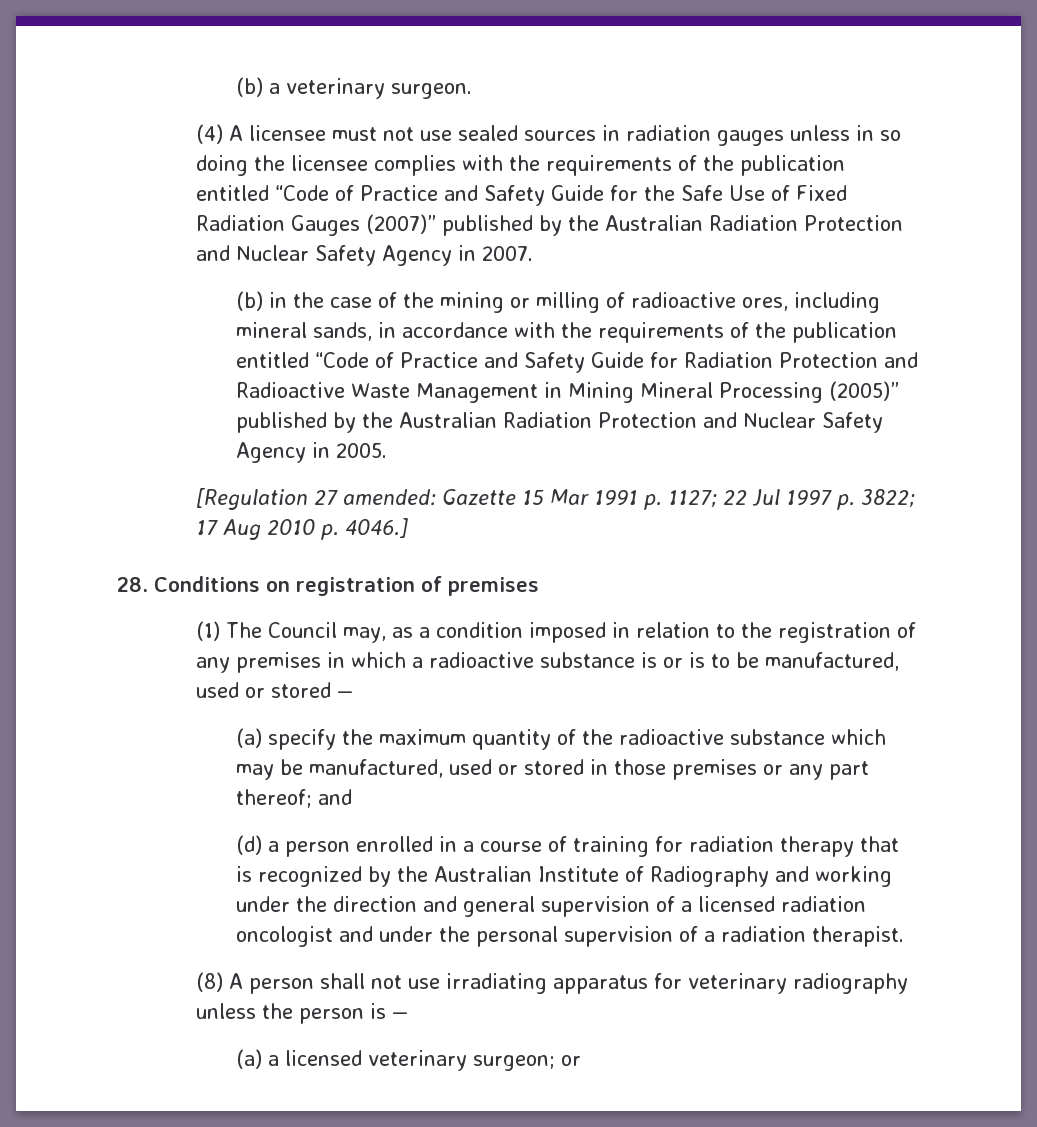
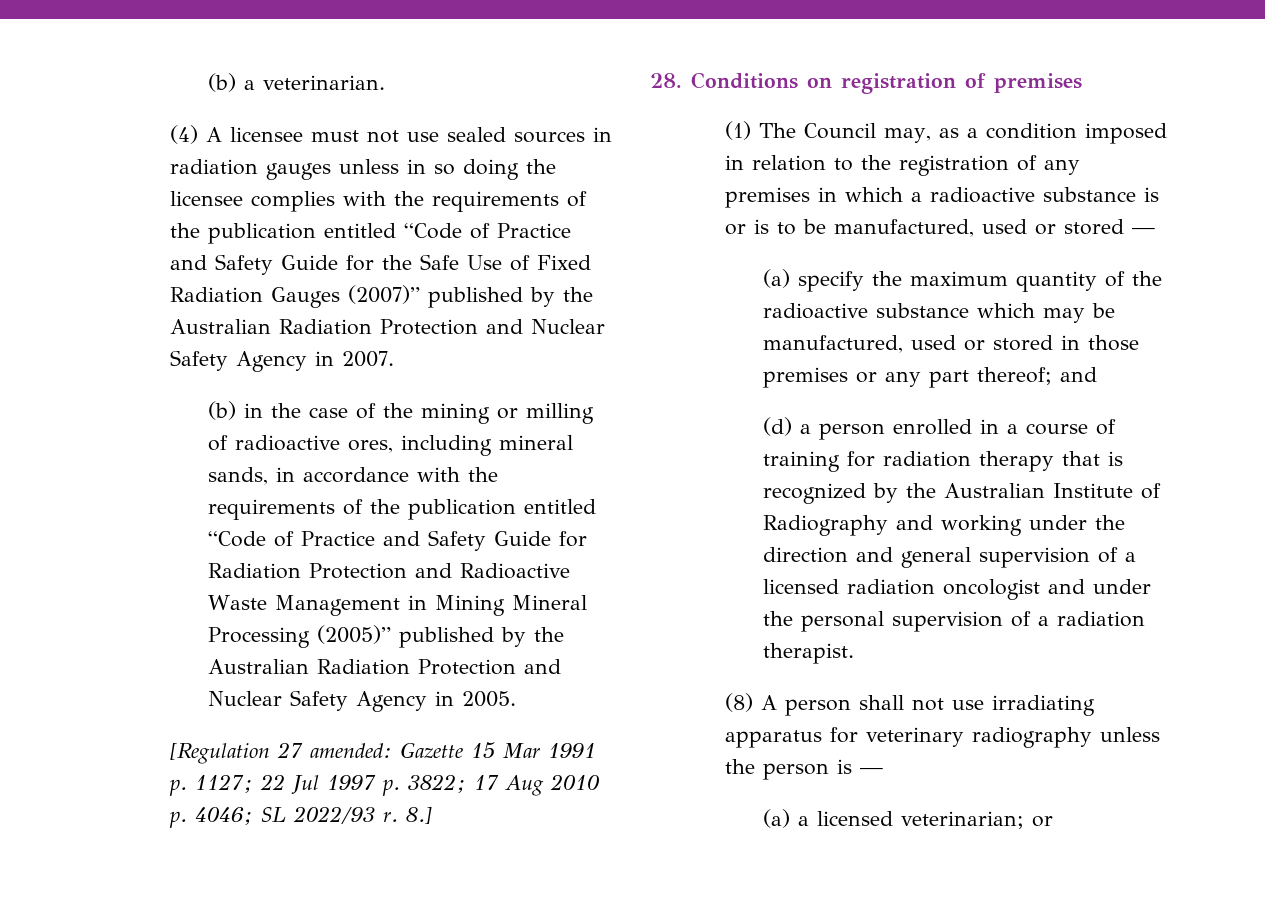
[285,78,472,99] veterinary surgeon. -> [263,75,386,90] veterinarian.
[345,518,409,538] 4046.] -> [195,806,433,825] 4046; SL 2022/93 r. 8.]
[367,1050,555,1071] veterinary surgeon; -> [901,811,1025,829] veterinarian;

